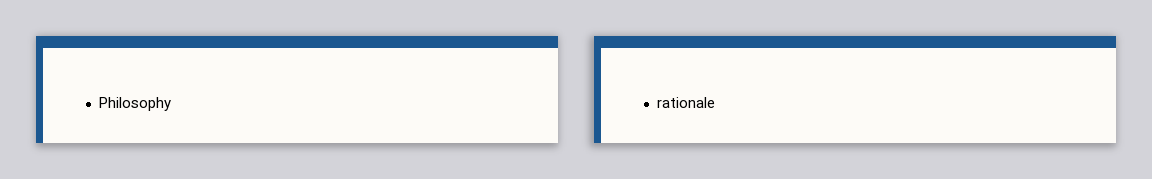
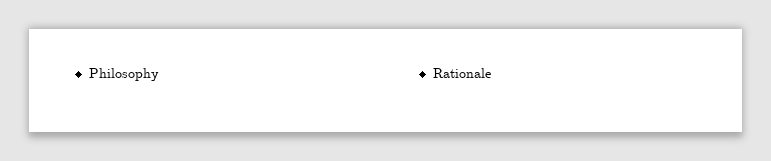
[657,97,716,108] rationale -> [432,68,491,78] Rationale

